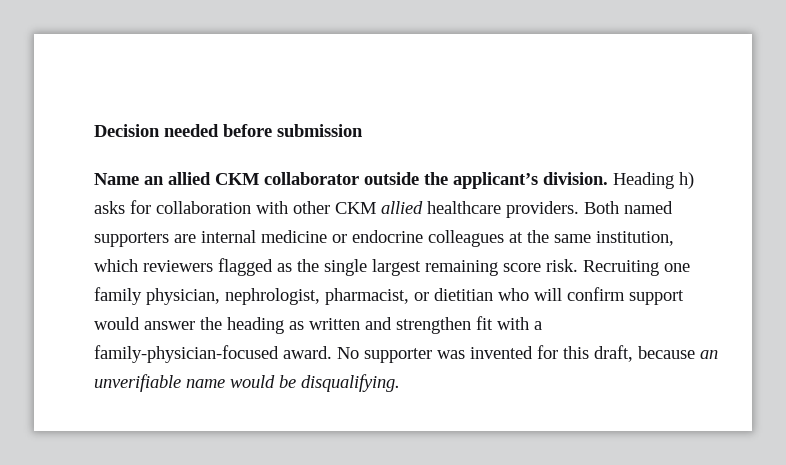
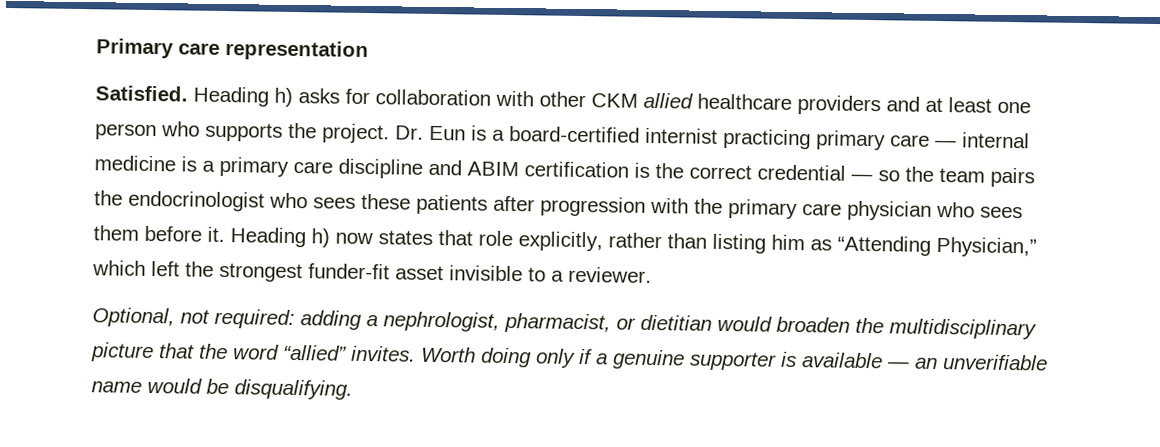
[94,124,363,137] [94,172,608,189] Decision needed before submission // Name an allied CKM collaborator outside the applicant’s division. -> [96,38,369,62] [95,85,188,102] Primary care representation // Satisfied.
[506,201,673,218] [94,230,674,247] [94,258,690,276] [94,287,684,305] [94,316,542,334] [94,345,695,363] providers. Both named supporters are internal medicine or endocrine colleagues at the same institution, which reviewers flagged as the single largest remaining score risk. Recruiting one family physician, nephrologist, pharmacist, or dietitian who will confirm support would answer the heading as written and strengthen fit with a family-physician-focused award. No supporter was invented for this draft, because -> [797,95,1031,116] [95,121,1030,151] [94,155,1035,188] [94,190,1023,221] [93,225,1037,258] [92,260,652,283] [92,307,1037,340] [91,342,910,371] providers and at least one person who supports the project. Dr. Eun is a board-certified internist practicing primary care — internal medicine is a primary care discipline and ABIM certification is the correct credential — so the team pairs the endocrinologist who sees these patients after progression with the primary care physician who sees them before it. Heading h) now states that role explicitly, rather than listing him as “Attending Physician,” which left the strongest funder-fit asset invisible to a reviewer. // Optional, not required: adding a nephrologist, pharmacist, or dietitian would broaden the multidisciplinary picture that the word “allied” invites. Worth doing only if a genuine supporter is available —

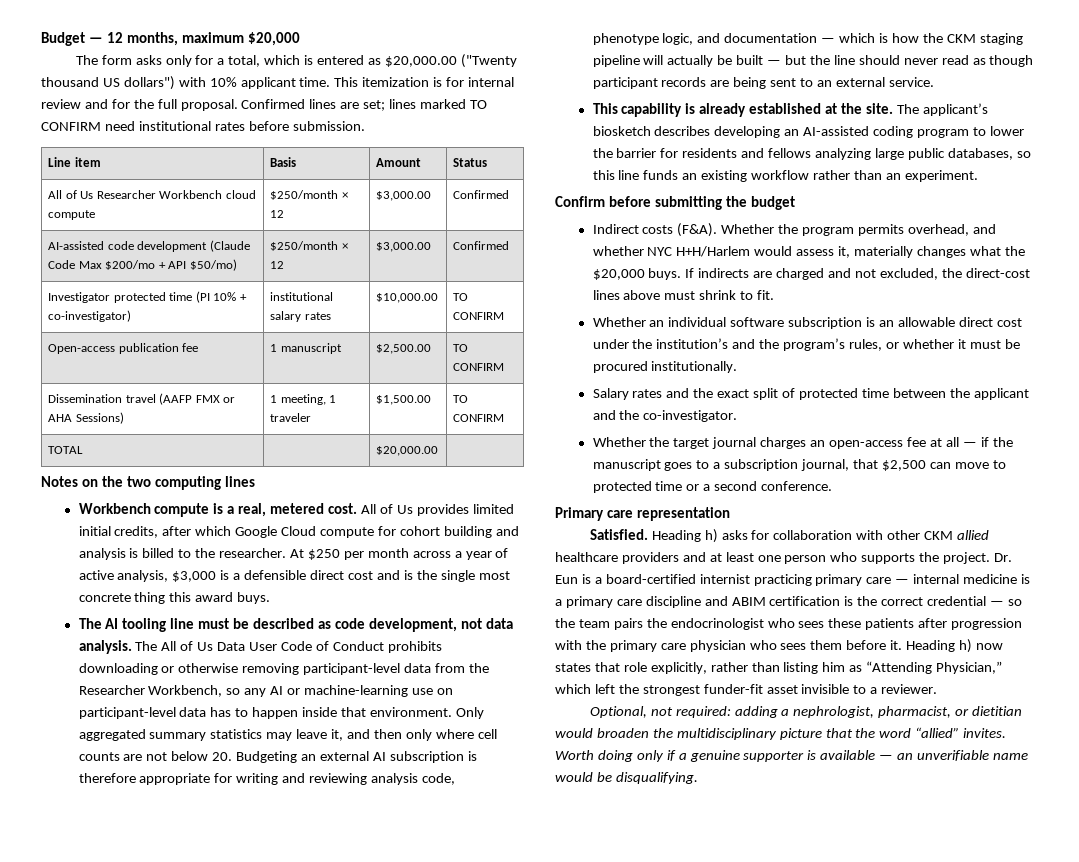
(96, 48) none -> [41,32,300,46] [75,54,517,68] [41,76,515,90] [41,99,487,111] [41,121,365,131] [47,157,101,167] [269,157,296,167] [375,158,421,167] [452,158,487,167] [47,190,256,199] [47,210,95,220] [269,190,348,200] [269,210,284,218] [375,191,431,201] [452,190,509,199] [47,240,250,252] [47,259,237,271] [269,241,348,251] [269,261,284,269] [375,242,431,252] [452,241,509,250] [47,291,247,303] [47,310,131,322] [269,292,333,301] [269,311,331,322] [375,293,438,303] [452,293,468,301] [452,312,504,320] [47,343,199,354] [269,343,342,354] [375,344,431,354] [452,344,468,352] [452,363,504,371] [47,393,236,405] [47,412,124,424] [269,394,337,405] [269,413,311,422] [375,395,431,405] [452,395,468,403] [452,414,504,422] [47,446,83,454] [375,446,438,456] [41,476,255,490] [78,503,514,517] [78,526,519,538] [78,548,509,560] [78,570,510,582] [78,592,271,604] [78,618,513,632] [78,640,442,654] [78,663,489,675] [78,685,453,697] [78,707,484,719] [78,729,497,741] [78,751,477,763] [78,773,455,785] [592,33,1023,45] [592,55,1034,67] [592,77,934,89] [592,103,988,117] [592,126,1024,138] [592,148,1031,160] [592,170,978,182] [555,196,795,210] [592,223,996,237] [592,246,1025,258] [592,268,1030,280] [592,290,775,300] [592,317,1022,329] [592,338,1020,351] [592,361,738,373] [592,388,1029,400] [592,410,738,422] [592,437,1013,449] [592,459,1006,471] [592,481,833,493] Budget — 12 months, maximum $20,000 // The form asks only for a total, which is entered as $20,000.00 ("Twenty thousand US dollars") with 10% applicant time. This itemization is for internal review and for the full proposal. Confirmed lines are set; lines marked TO CONFIRM need institutional rates before submission. // Line item | Basis | Amount | Status // All of Us Researcher Workbench cloud compute | $250/month × 12 | $3,000.00 | Confirmed // AI-assisted code development (Claude Code Max $200/mo + API $50/mo) | $250/month × 12 | $3,000.00 | Confirmed // Investigator protected time (PI 10% + co-investigator) | institutional salary rates | $10,000.00 | TO CONFIRM // Open-access publication fee | 1 manuscript | $2,500.00 | TO CONFIRM // Dissemination travel (AAFP FMX or AHA Sessions) | 1 meeting, 1 traveler | $1,500.00 | TO CONFIRM // TOTAL | | $20,000.00 | // Notes on the two computing lines // Workbench compute is a real, metered cost. All of Us provides limited initial credits, after which Google Cloud compute for cohort building and analysis is billed to the researcher. At $250 per month across a year of active analysis, $3,000 is a defensible direct cost and is the single most concrete thing this award buys. // The AI tooling line must be described as code development, not data analysis. The All of Us Data User Code of Conduct prohibits downloading or otherwise removing participant-level data from the Researcher Workbench, so any AI or machine-learning use on participant-level data has to happen inside that environment. Only aggregated summary statistics may leave it, and then only where cell counts are not below 20. Budgeting an external AI subscription is therefore appropriate for writing and reviewing analysis code, phenotype logic, and documentation — which is how the CKM staging pipeline will actually be built — but the line should never read as though participant records are being sent to an external service. // This capability is already established at the site. The applicant’s biosketch describes developing an AI-assisted coding program to lower the barrier for residents and fellows analyzing large public databases, so this line funds an existing workflow rather than an experiment. // Confirm before submitting the budget // Indirect costs (F&A). Whether the program permits overhead, and whether NYC H+H/Harlem would assess it, materially changes what the $20,000 buys. If indirects are charged and not excluded, the direct-cost lines above must shrink to fit. // Whether an individual software subscription is an allowable direct cost under the institution’s and the program’s rules, or whether it must be procured institutionally. // Salary rates and the exact split of protected time between the applicant and the co-investigator. // Whether the target journal charges an open-access fee at all — if the manuscript goes to a subscription journal, that $2,500 can move to protected time or a second conference. //

